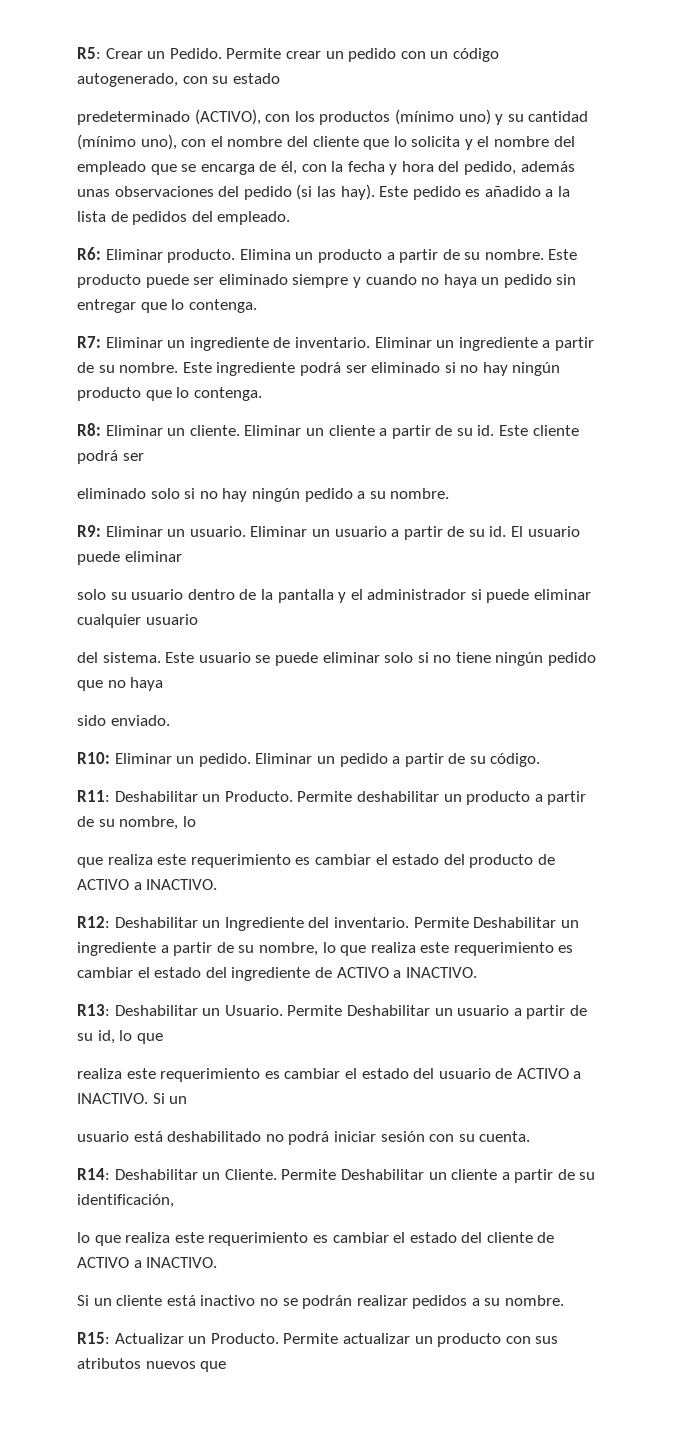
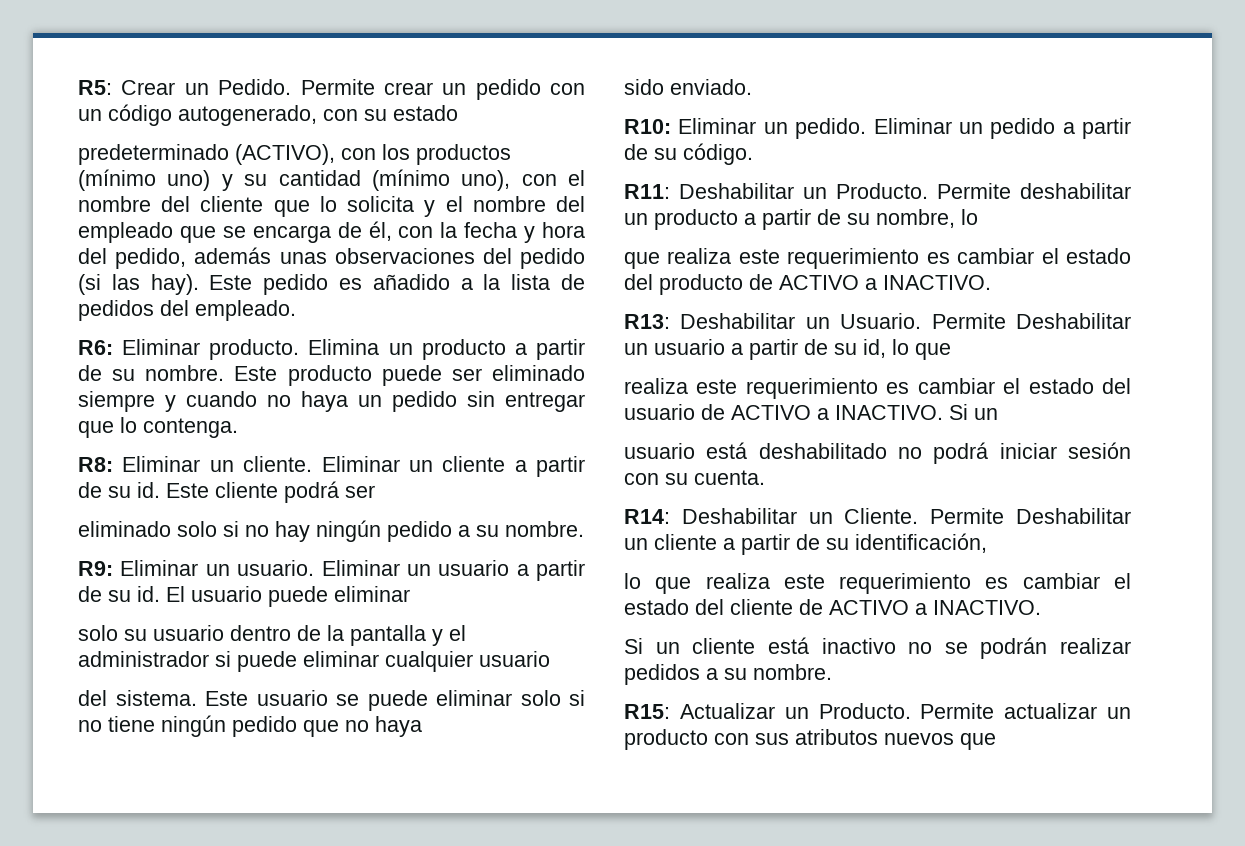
[77,336,594,351] [77,362,561,376] [77,387,262,401] // R7: Eliminar un ingrediente de inventario. Eliminar un ingrediente a partir de su nombre. Este ingrediente podrá ser eliminado si no hay ningún producto que lo contenga. -> (238, 428) none
[77,916,579,931] [77,942,574,956] [77,967,477,981] // R12: Deshabilitar un Ingrediente del inventario. Permite Deshabilitar un ingrediente a partir de su nombre, lo que realiza este requerimiento es cambiar el estado del ingrediente de ACTIVO a INACTIVO. -> (991, 282) none

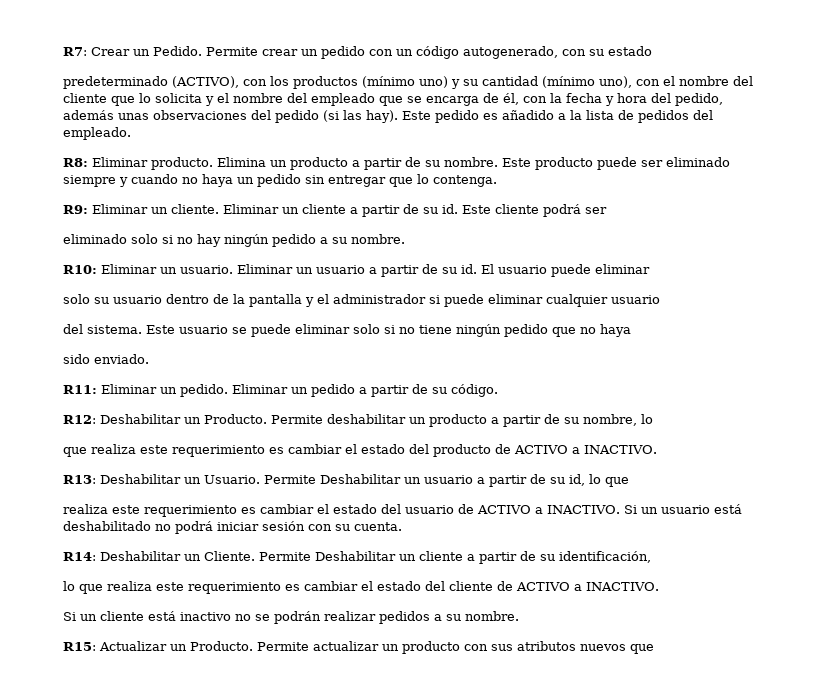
[78,80,112,95] R5: -> [63,47,87,56] R7:
[78,340,113,355] R6: -> [63,158,88,167] R8:
[78,457,113,472] R8: -> [63,205,88,214] R9:
[78,561,113,576] R9: -> [63,265,97,274] R10:
[624,119,671,134] R10: -> [63,385,97,394] R11:
[624,184,670,199] R11: -> [63,415,96,424] R12:
(998, 414) // -> (658, 510) none

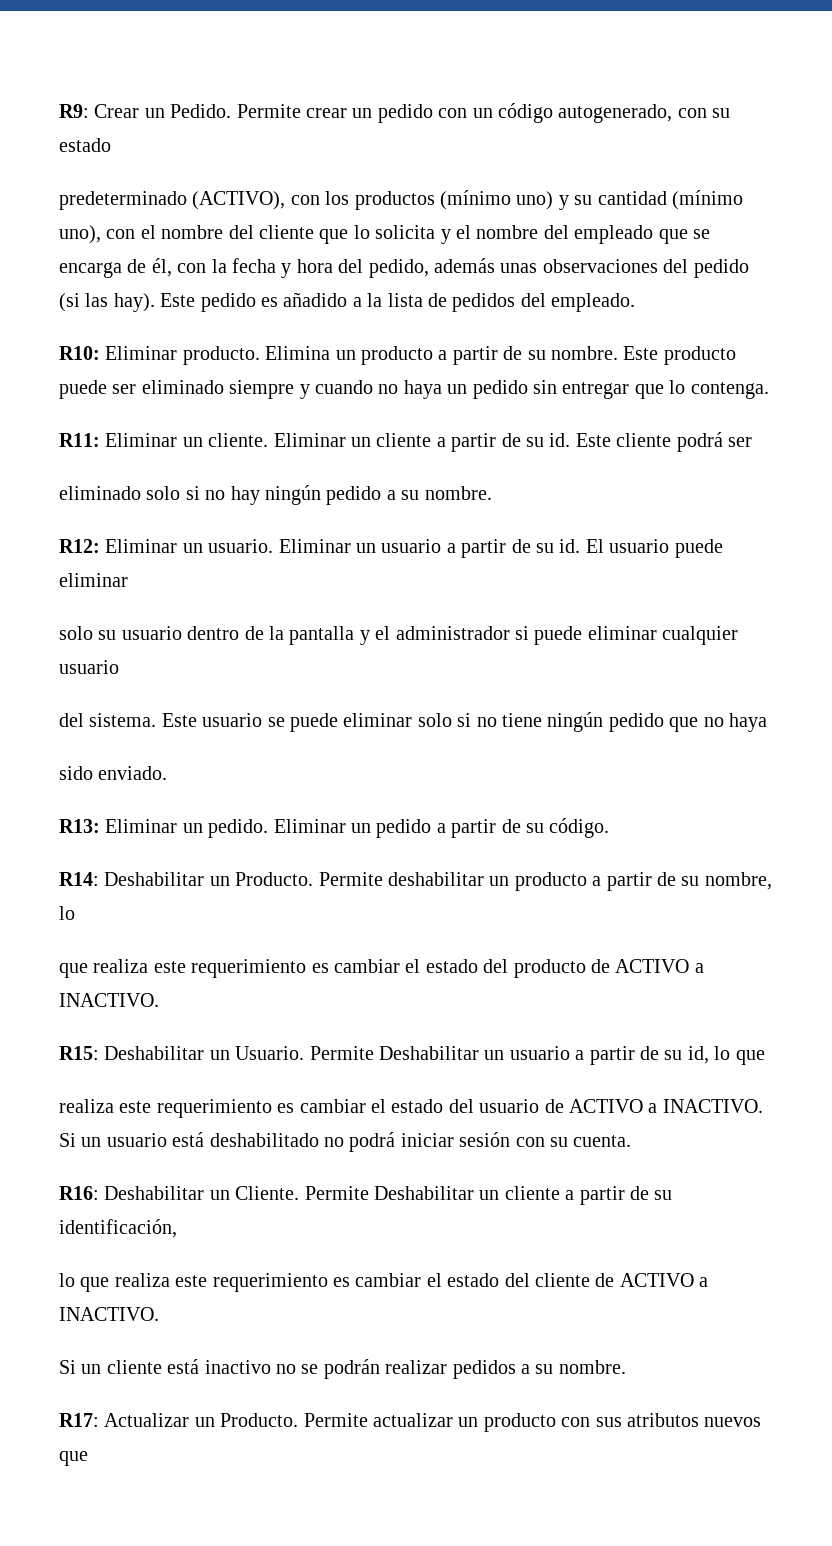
[63,47,87,56] R7: -> [59,104,89,118] R9:
[63,158,88,167] R8: -> [59,346,100,360] R10:
[63,205,88,214] R9: -> [59,433,100,447] R11:
[63,265,97,274] R10: -> [59,539,100,553] R12:
[63,385,97,394] R11: -> [59,819,100,833] R13:
[63,415,96,424] R12: -> [59,872,99,886] R14:
[63,475,96,484] R13: -> [59,1046,99,1060] R15:
[63,552,96,561] R14: -> [59,1186,99,1200] R16:
[63,642,96,651] R15: -> [59,1413,99,1427] R17:

